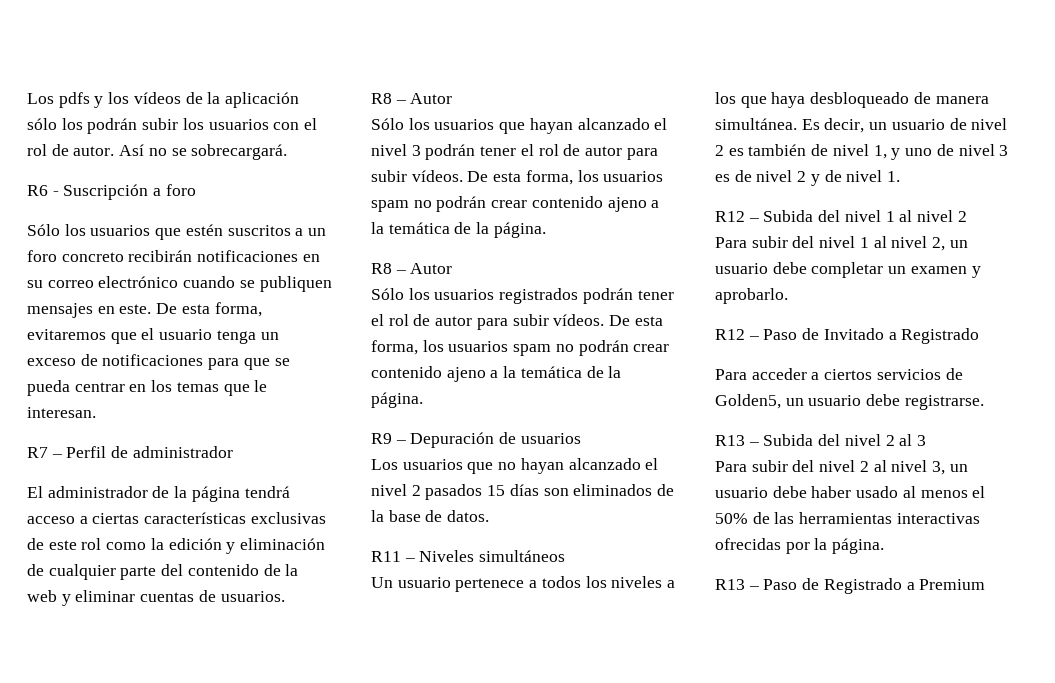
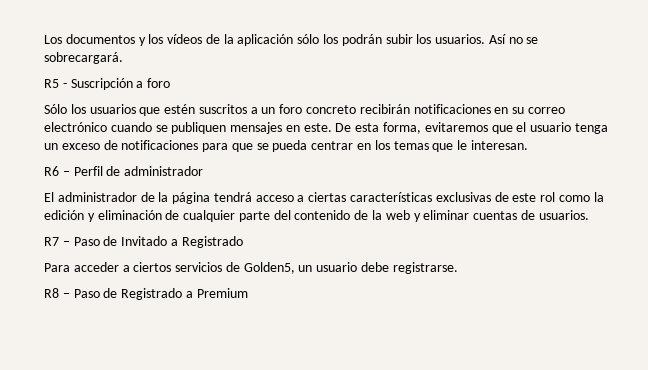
[27,92,90,108] Los pdfs -> [44,34,135,44] Los documentos
[208,118,318,130] [27,144,115,156] usuarios con el rol de autor. -> [435,34,486,44] usuarios.
[27,185,48,196] R6 -> [44,79,59,88] R5
[27,447,48,458] R7 -> [44,166,59,176] R6
[371,93,453,104] [371,118,668,134] [371,144,658,160] [371,170,664,185] [371,196,660,212] [371,222,546,238] [371,263,453,274] [371,288,674,304] [371,314,663,330] [371,340,670,356] [371,366,622,382] [371,392,423,408] [371,432,581,448] [371,458,659,474] [371,484,675,500] [371,510,490,522] [371,550,566,562] [371,576,676,592] [715,92,989,108] [715,118,1008,133] [715,144,1009,160] [715,170,901,186] [715,210,967,222] [715,236,968,251] [715,262,981,278] [715,288,788,304] [715,329,745,340] R8 – Autor // Sólo los usuarios que hayan alcanzado el nivel 3 podrán tener el rol de autor para subir vídeos. De esta forma, los usuarios spam no podrán crear contenido ajeno a la temática de la página. // R8 – Autor // Sólo los usuarios registrados podrán tener el rol de autor para subir vídeos. De esta forma, los usuarios spam no podrán crear contenido ajeno a la temática de la página. // R9 – Depuración de usuarios // Los usuarios que no hayan alcanzado el nivel 2 pasados 15 días son eliminados de la base de datos. // R11 – Niveles simultáneos // Un usuario pertenece a todos los niveles a los que haya desbloqueado de manera simultánea. Es decir, un usuario de nivel 2 es también de nivel 1, y uno de nivel 3 es de nivel 2 y de nivel 1. // R12 – Subida del nivel 1 al nivel 2 // Para subir del nivel 1 al nivel 2, un usuario debe completar un examen y aprobarlo. // R12 -> [44,237,59,246] R7
[715,434,927,446] [715,460,968,475] [715,486,986,498] [715,512,980,524] [715,538,885,554] [715,579,745,590] R13 – Subida del nivel 2 al 3 // Para subir del nivel 2 al nivel 3, un usuario debe haber usado al menos el 50% de las herramientas interactivas ofrecidas por la página. // R13 -> [44,288,59,298] R8

